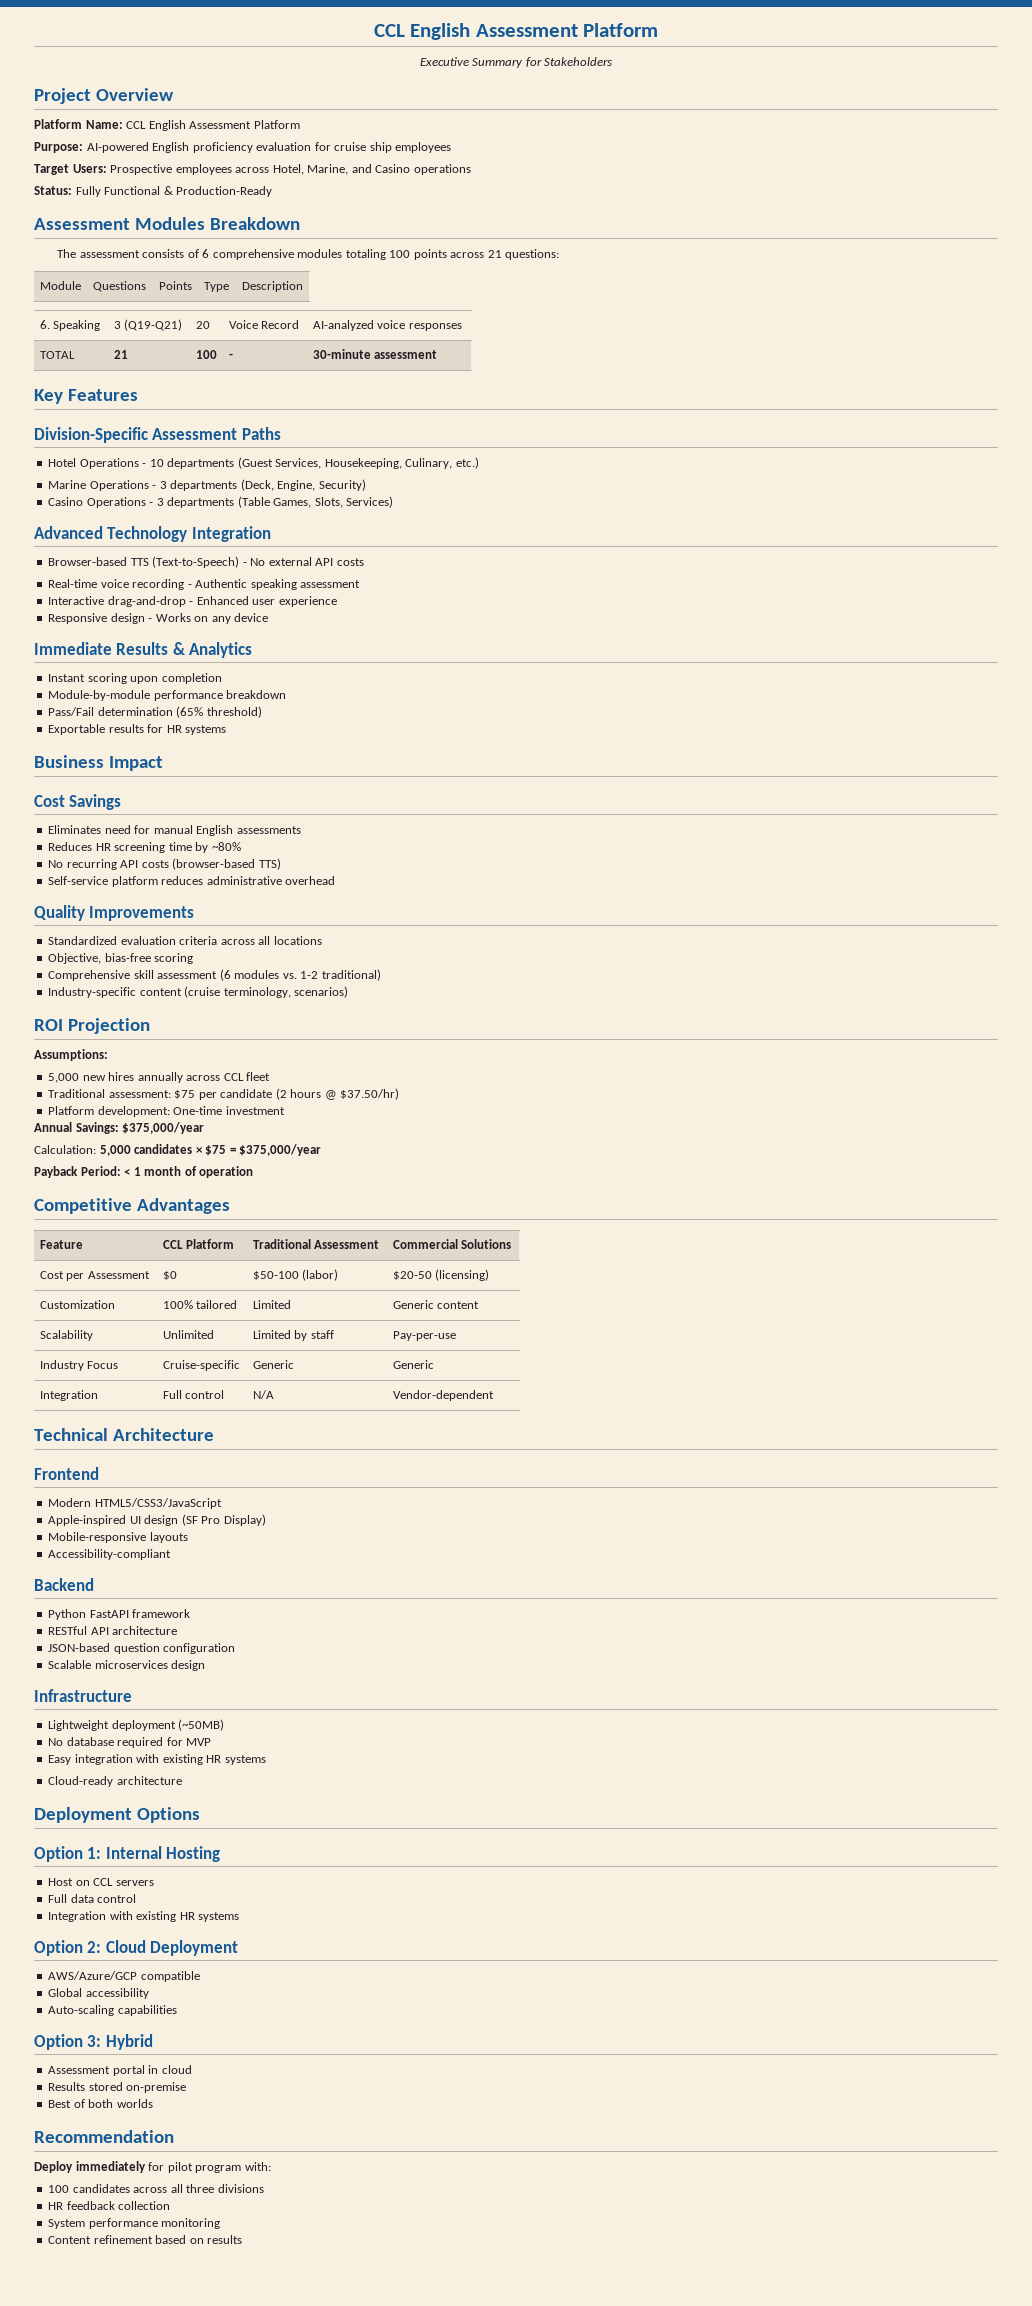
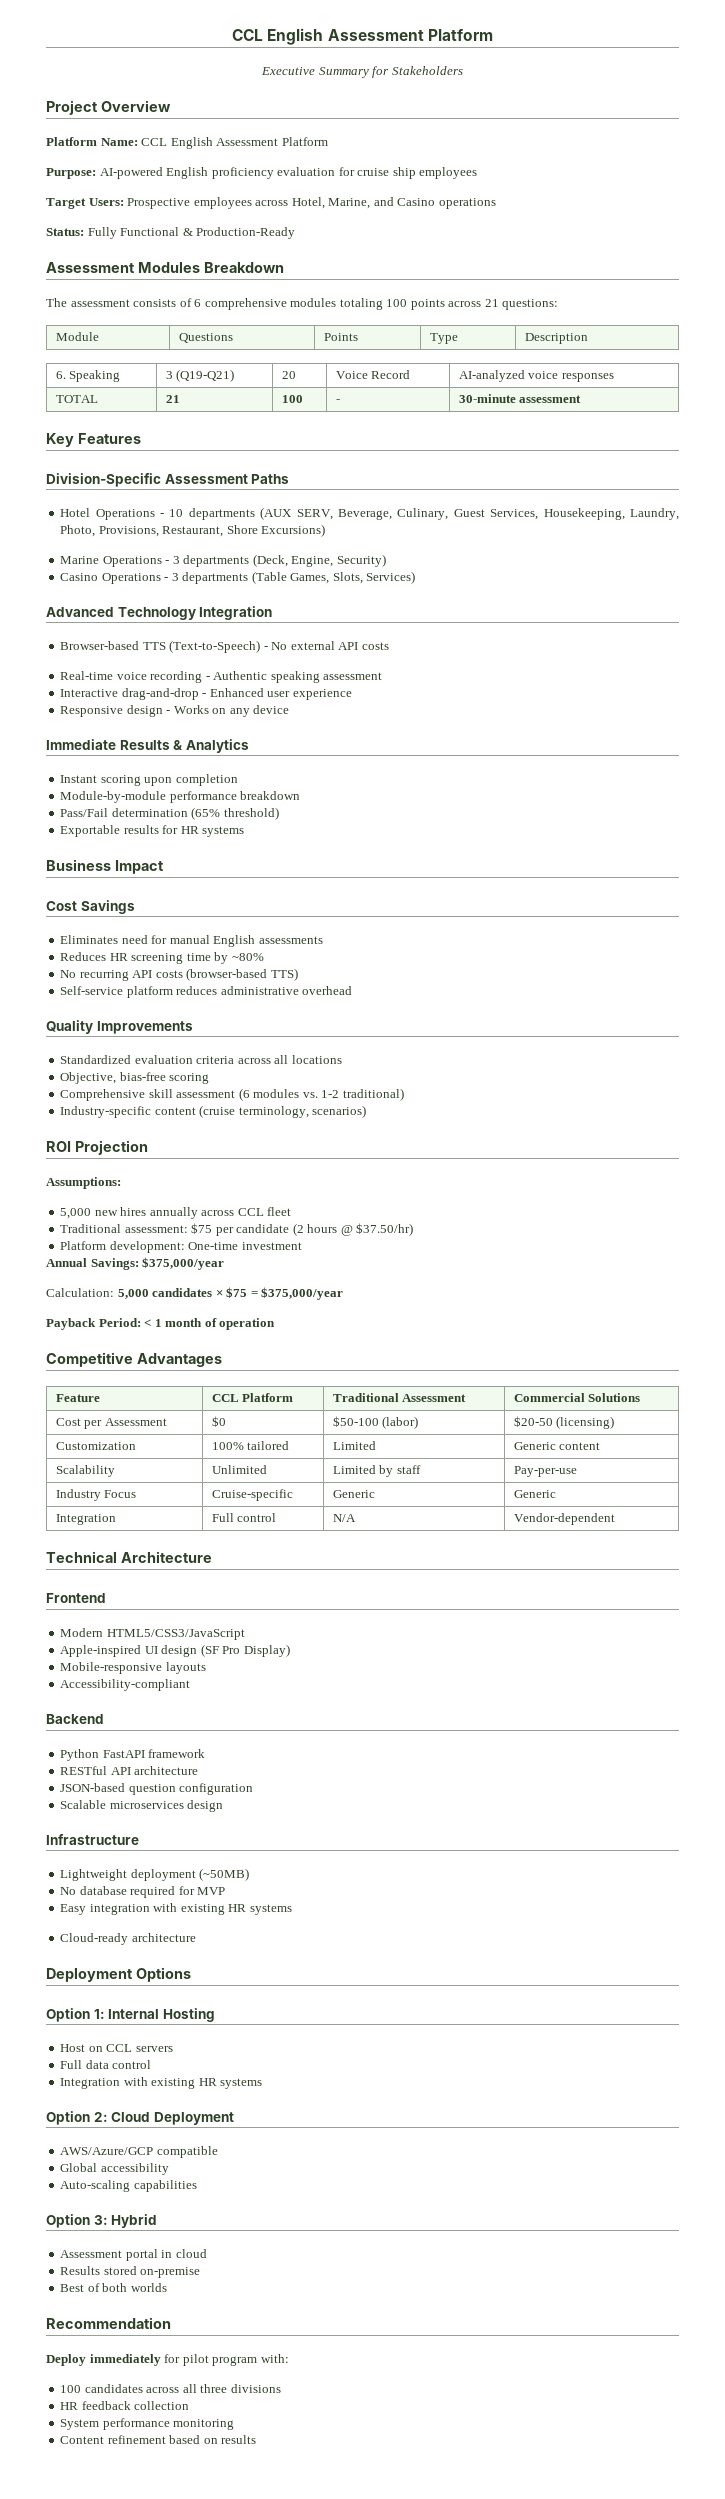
[237,457,479,469] (Guest Services, Housekeeping, Culinary, etc.) -> [260,507,679,520] [60,524,326,537] (AUX SERV, Beverage, Culinary, Guest Services, Housekeeping, Laundry, Photo, Provisions, Restaurant, Shore Excursions)

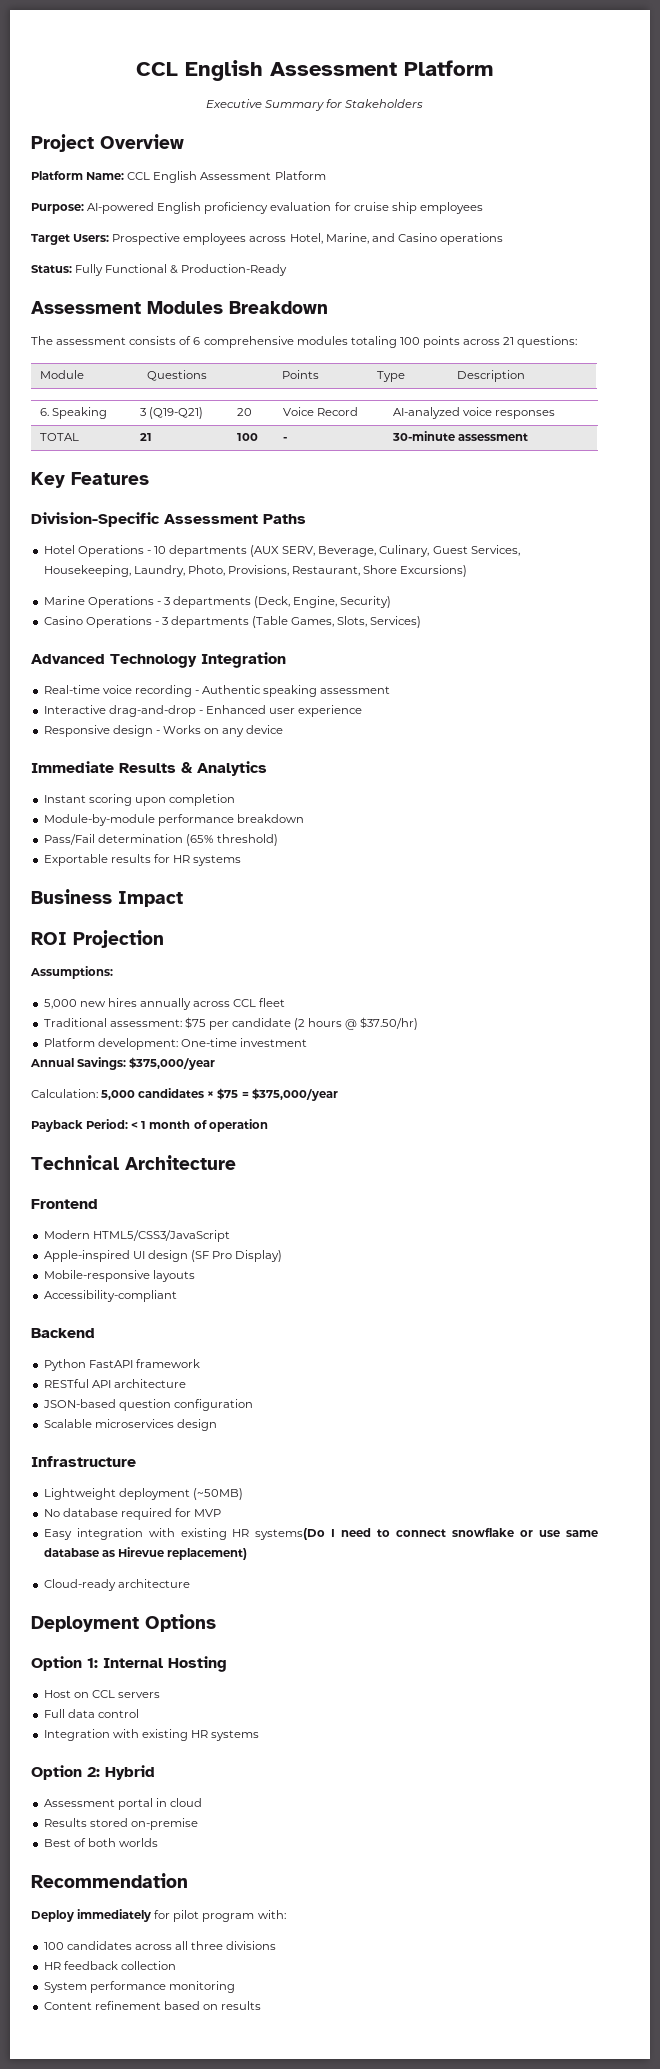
[60,640,389,653] // Browser-based TTS (Text-to-Speech) - No external API costs -> (286, 660) none
[46,900,135,914] [60,935,323,947] [60,952,264,964] [60,968,298,981] [60,986,353,998] [46,1020,193,1034] [60,1055,342,1064] [60,1072,210,1084] [60,1088,404,1101] [60,1105,367,1118] // Cost Savings // Eliminates need for manual English assessments // Reduces HR screening time by ~80% // No recurring API costs (browser-based TTS) // Self-service platform reduces administrative overhead // Quality Improvements // Standardized evaluation criteria across all locations // Objective, bias-free scoring // Comprehensive skill assessment (6 modules vs. 1-2 traditional) // Industry-specific content (cruise terminology, scenarios) -> (183, 899) none
[46,1352,222,1367] [55,1394,100,1402] [211,1393,294,1402] [332,1393,467,1402] [513,1393,641,1402] [55,1418,167,1429] [211,1416,226,1427] [332,1416,419,1429] [513,1416,615,1429] [55,1442,136,1450] [211,1441,290,1450] [332,1441,376,1450] [513,1442,601,1450] [55,1465,115,1477] [211,1465,267,1474] [332,1465,421,1477] [513,1466,577,1477] [55,1489,137,1501] [211,1489,293,1501] [332,1490,375,1498] [513,1490,556,1498] [55,1514,116,1525] [211,1513,277,1522] [332,1514,356,1522] [513,1513,615,1525] // Competitive Advantages // Feature | CCL Platform | Traditional Assessment | Commercial Solutions // Cost per Assessment | $0 | $50-100 (labor) | $20-50 (licensing) // Customization | 100% tailored | Limited | Generic content // Scalability | Unlimited | Limited by staff | Pay-per-use // Industry Focus | Cruise-specific | Generic | Generic // Integration | Full control | N/A | Vendor-dependent -> (268, 1125) none
[249,1904,292,1915] systems -> [255,1528,598,1540] [43,1547,247,1560] systems(Do I need to connect snowflake or use same database as Hirevue replacement)
[111,2112,234,2125] [60,2146,218,2158] [60,2163,169,2175] [60,2180,197,2192] [46,2214,108,2228] Cloud Deployment // AWS/Azure/GCP compatible // Global accessibility // Auto-scaling capabilities // Option 3: -> (100, 1772) none

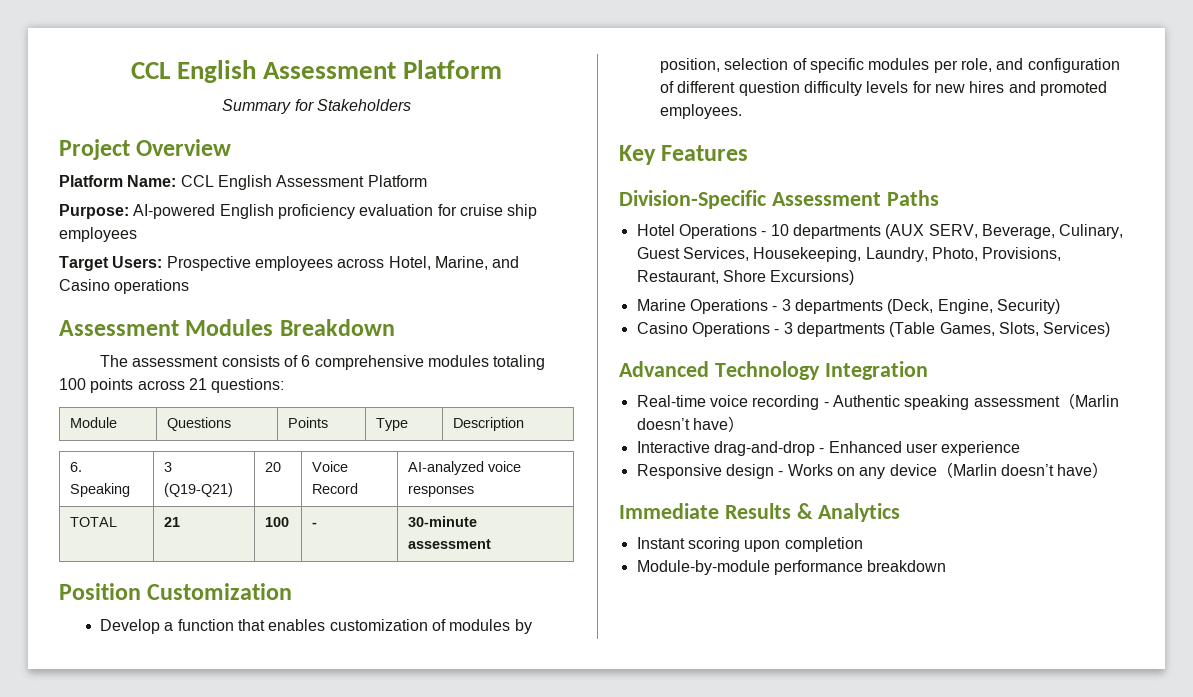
[136,60,493,81] [205,99,262,108] CCL English Assessment Platform // Executive -> [130,60,503,83] CCL English Assessment Platform //
[31,264,288,276] // Status: Fully Functional & Production-Ready -> (190, 286) none
(529, 437) none -> [59,583,293,600] [99,619,532,634] [659,58,1120,73] [659,81,1107,96] [659,104,742,119] // Position Customization // Develop a function that enables customization of modules by position, selection of specific modules per role, and configuration of different question difficulty levels for new hires and promoted employees.
(391, 690) none -> [1058,393,1119,409] [636,416,744,432] （Marlin doesn’t have）
(284, 729) none -> [936,462,1109,478] （Marlin doesn’t have）
[43,834,278,846] [43,854,242,866] [31,889,183,907] [31,930,164,948] [30,966,113,979] [43,998,286,1010] [43,1017,419,1030] [43,1038,307,1050] [30,1057,216,1070] [31,1088,338,1101] [31,1119,268,1132] [31,1155,236,1170] [31,1199,98,1209] [43,1230,230,1242] [43,1250,283,1262] [43,1270,195,1282] [43,1290,177,1302] [31,1328,95,1338] [43,1359,200,1371] [43,1379,186,1388] [42,1399,253,1411] [43,1419,217,1431] [31,1456,136,1467] [43,1488,243,1500] [43,1508,222,1520] [43,1528,598,1540] [43,1547,247,1560] [43,1579,190,1591] [31,1614,216,1632] [31,1656,227,1672] [43,1690,160,1698] [43,1709,139,1718] [43,1729,260,1741] [31,1765,155,1780] [43,1798,202,1810] [43,1818,198,1830] [43,1838,158,1847] [31,1873,188,1888] [31,1909,286,1922] [43,1941,277,1950] [43,1961,176,1970] [43,1981,235,1993] [43,2001,262,2010] // Pass/Fail determination (65% threshold) // Exportable results for HR systems // Business Impact // ROI Projection // Assumptions: // 5,000 new hires annually across CCL fleet // Traditional assessment: $75 per candidate (2 hours @ $37.50/hr) // Platform development: One-time investment // Annual Savings: $375,000/year // Calculation: 5,000 candidates × $75 = $375,000/year // Payback Period: < 1 month of operation // Technical Architecture // Frontend // Modern HTML5/CSS3/JavaScript // Apple-inspired UI design (SF Pro Display) // Mobile-responsive layouts // Accessibility-compliant // Backend // Python FastAPI framework // RESTful API architecture // JSON-based question configuration // Scalable microservices design // Infrastructure // Lightweight deployment (~50MB) // No database required for MVP // Easy integration with existing HR systems(Do I need to connect snowflake or use same database as Hirevue replacement) // Cloud-ready architecture // Deployment Options // Option 1: Internal Hosting // Host on CCL servers // Full data control // Integration with existing HR systems // Option 2: Hybrid // Assessment portal in cloud // Results stored on-premise // Best of both worlds // Recommendation // Deploy immediately for pilot program with: // 100 candidates across all three divisions // HR feedback collection // System performance monitoring // Content refinement based on results -> (947, 566) none

